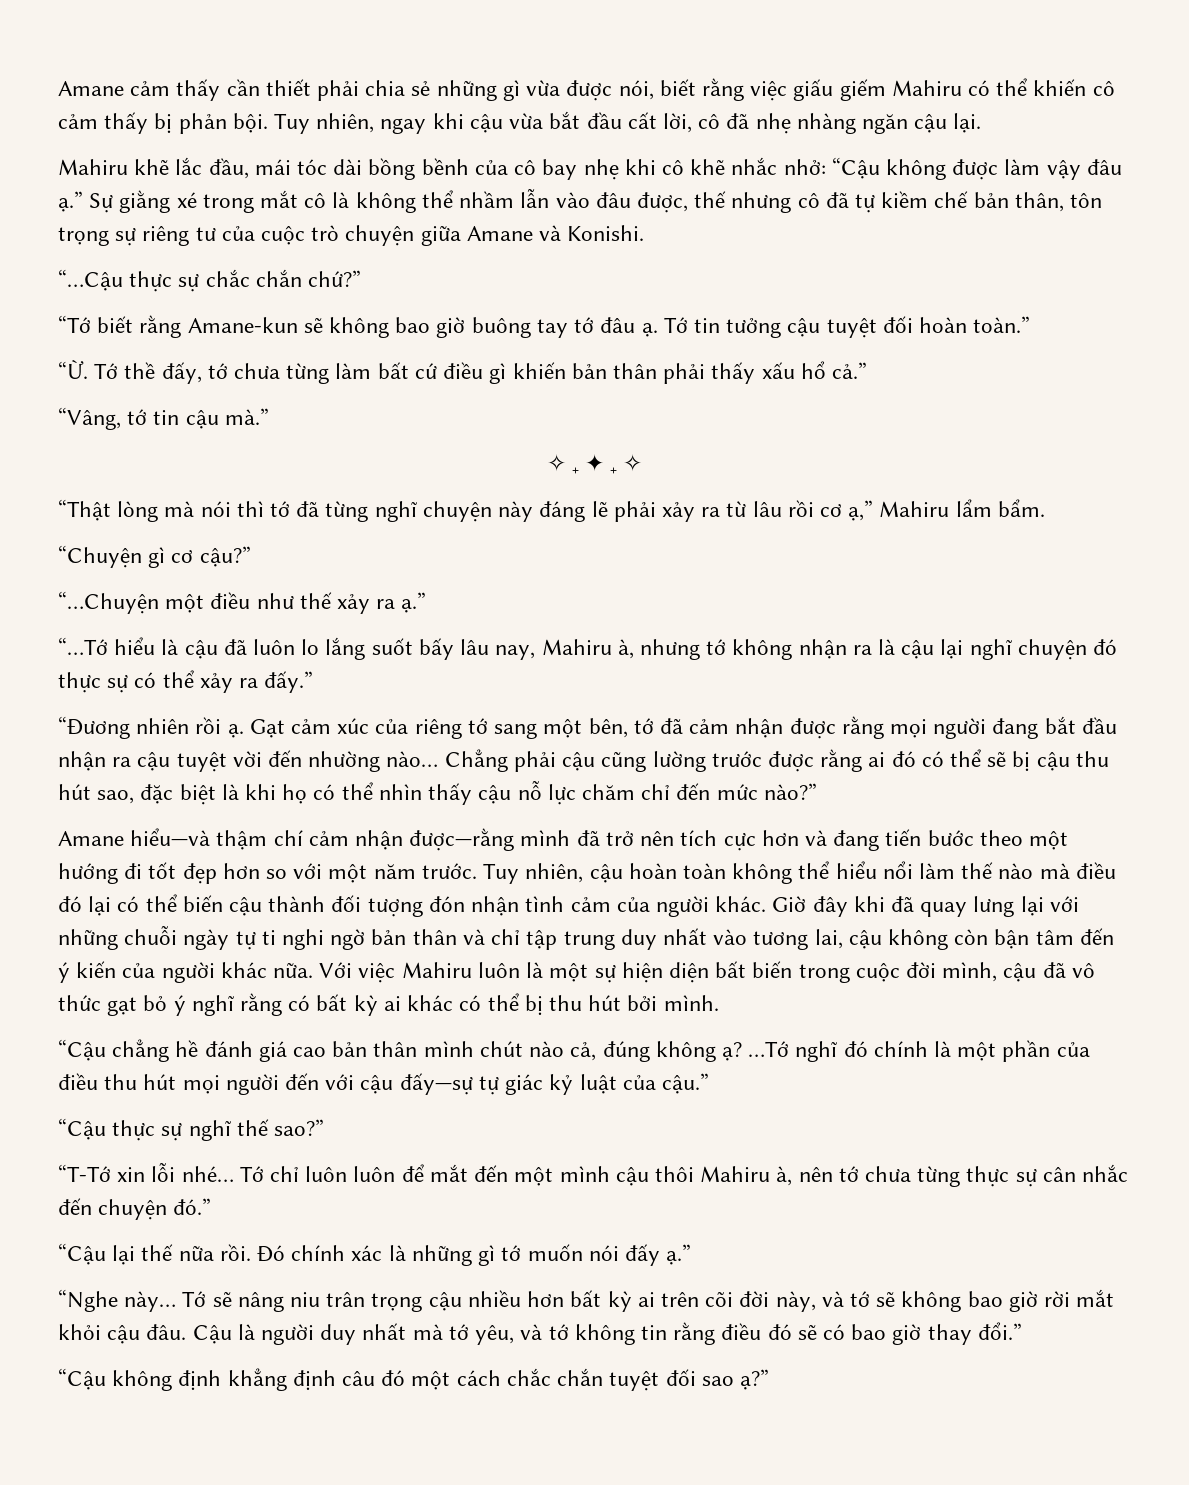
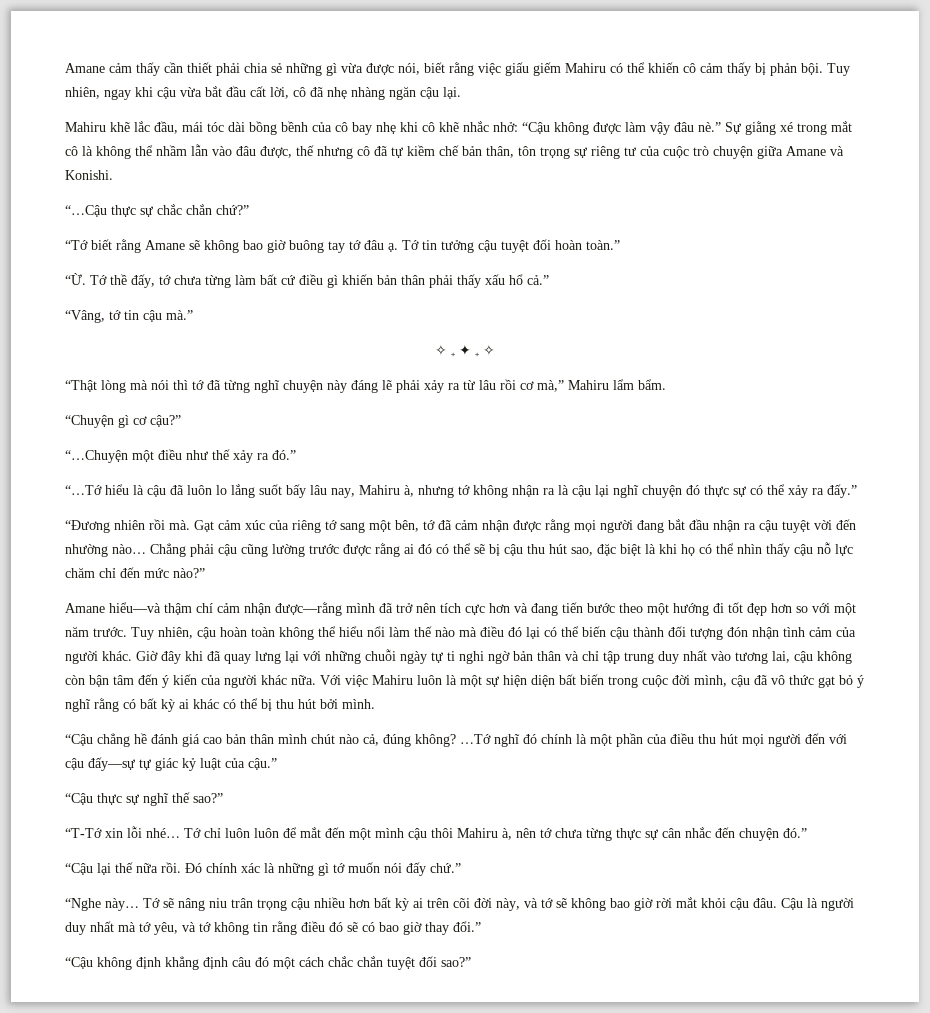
[58,191,83,212] ạ.” -> [698,122,721,132] nè.”
[187,317,298,333] Amane-kun -> [145,240,185,250] Amane
[848,500,874,521] ạ,” -> [537,380,564,392] mà,”
[401,592,427,613] ạ.” -> [272,450,296,460] đó.”
[227,724,244,738] ạ. -> [169,520,190,530] mà.
[655,1041,742,1062] không ạ? -> [415,734,456,747] không?
[666,1244,692,1265] ạ.” -> [430,863,461,873] chứ.”
[701,1369,769,1390] sao ạ?” -> [441,957,471,967] sao?”

